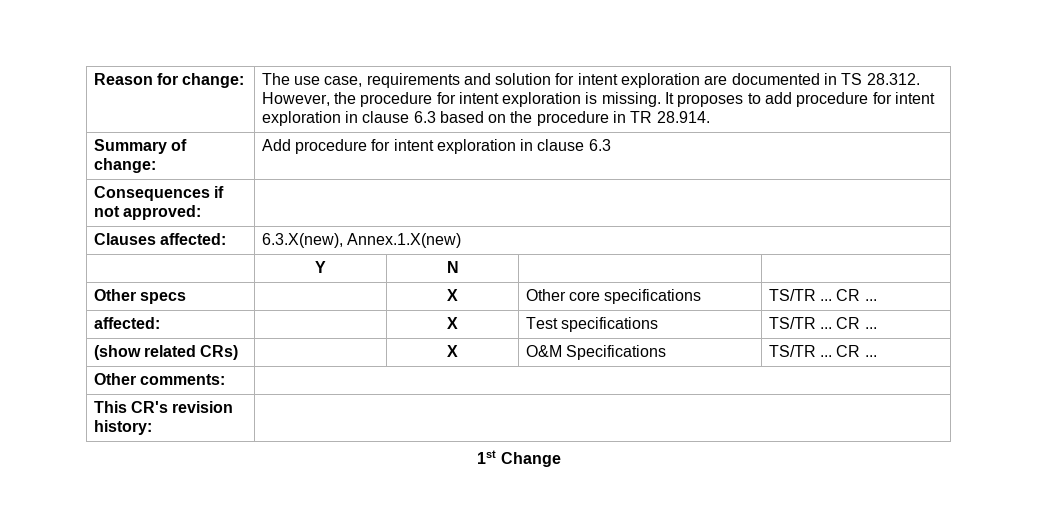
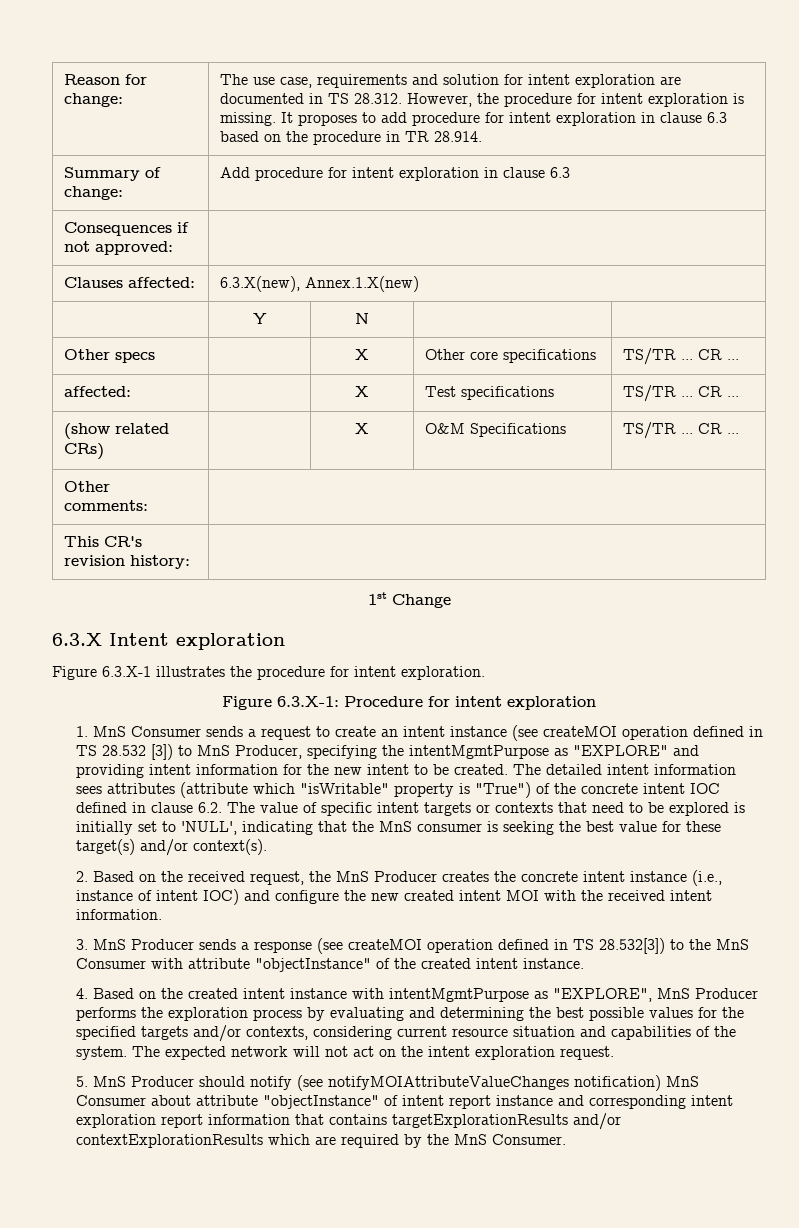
(561, 459) none -> [52,633,285,650] [52,666,485,680] [222,696,596,710] [76,725,764,741] [76,744,700,760] [76,764,737,778] [76,782,721,798] [76,802,746,816] [76,821,722,835] [76,839,268,856] [76,870,723,886] [76,889,713,905] [76,909,163,920] [76,938,750,954] [76,958,585,972] [76,988,759,1002] [76,1007,745,1021] [76,1025,737,1042] [76,1046,615,1060] [76,1075,700,1091] [76,1095,734,1109] [76,1113,622,1130] [76,1134,567,1148] // 6.3.X Intent exploration // Figure 6.3.X-1 illustrates the procedure for intent exploration. // Figure 6.3.X-1: Procedure for intent exploration // 1. MnS Consumer sends a request to create an intent instance (see createMOI operation defined in TS 28.532 [3]) to MnS Producer, specifying the intentMgmtPurpose as "EXPLORE" and providing intent information for the new intent to be created. The detailed intent information sees attributes (attribute which "isWritable" property is "True") of the concrete intent IOC defined in clause 6.2. The value of specific intent targets or contexts that need to be explored is initially set to 'NULL', indicating that the MnS consumer is seeking the best value for these target(s) and/or context(s). // 2. Based on the received request, the MnS Producer creates the concrete intent instance (i.e., instance of intent IOC) and configure the new created intent MOI with the received intent information. // 3. MnS Producer sends a response (see createMOI operation defined in TS 28.532[3]) to the MnS Consumer with attribute "objectInstance" of the created intent instance. // 4. Based on the created intent instance with intentMgmtPurpose as "EXPLORE", MnS Producer performs the exploration process by evaluating and determining the best possible values for the specified targets and/or contexts, considering current resource situation and capabilities of the system. The expected network will not act on the intent exploration request. // 5. MnS Producer should notify (see notifyMOIAttributeValueChanges notification) MnS Consumer about attribute "objectInstance" of intent report instance and corresponding intent exploration report information that contains targetExplorationResults and/or contextExplorationResults which are required by the MnS Consumer.

